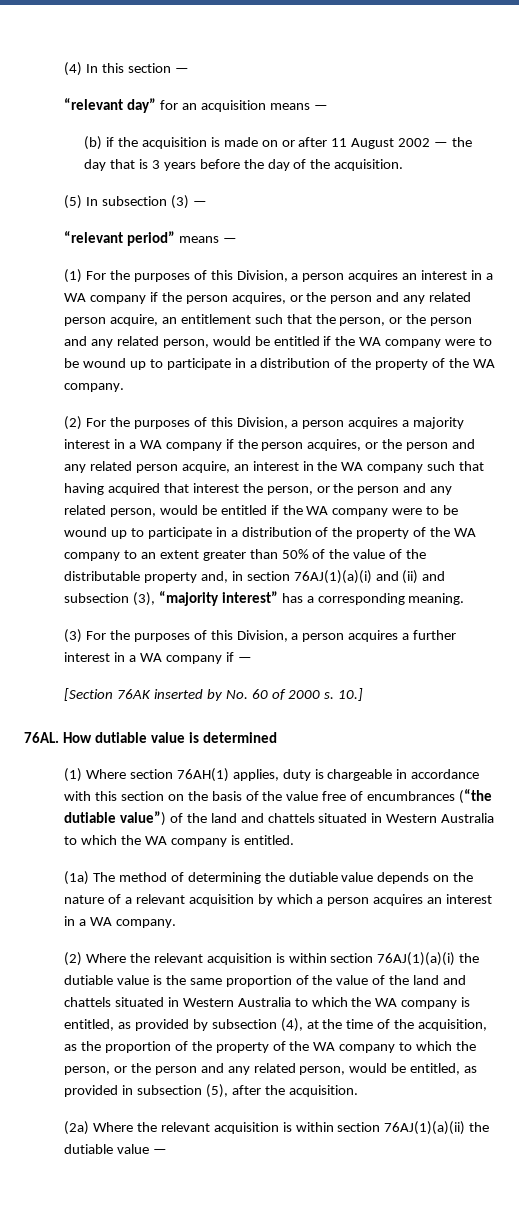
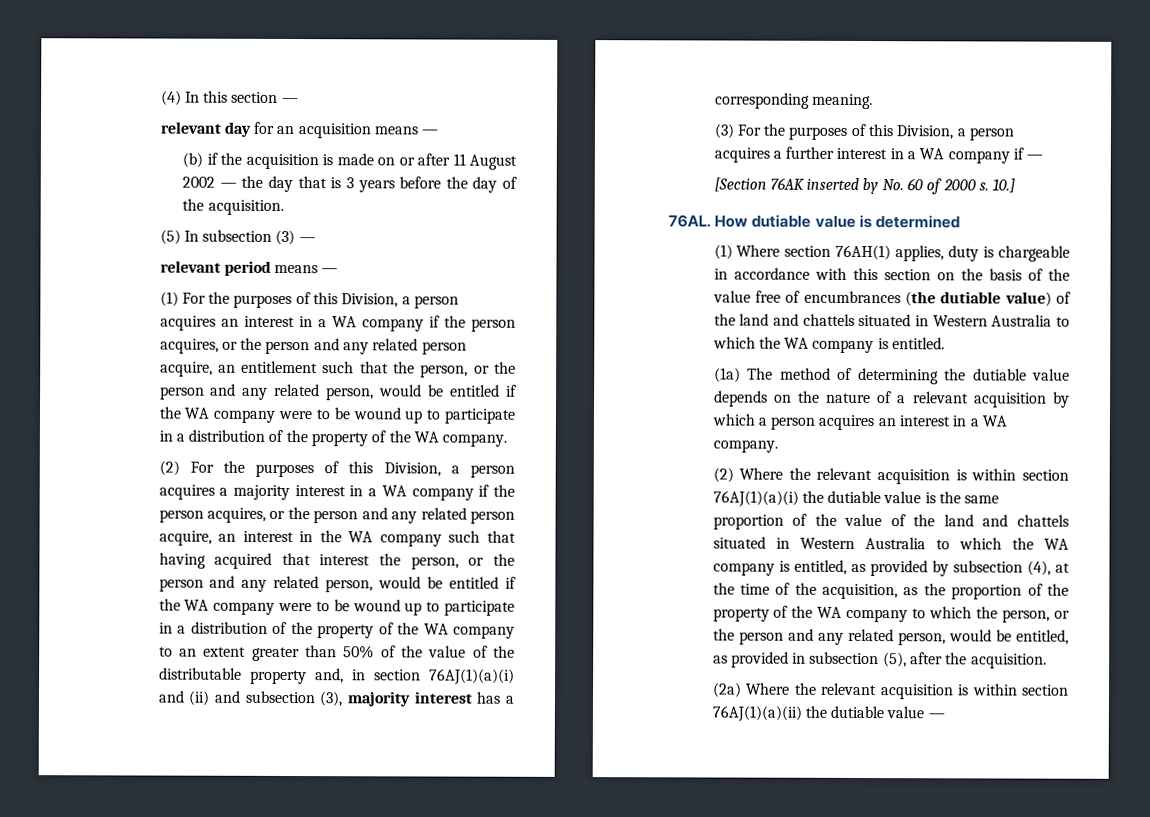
[64,98,156,113] “relevant day” -> [159,121,251,137] relevant day
[64,231,175,246] “relevant period” -> [159,260,271,276] relevant period
[158,591,278,606] “majority interest” -> [346,691,473,707] majority interest
[459,789,493,804] [64,811,166,826] (“the dutiable value”) -> [904,291,1052,307] (the dutiable value)

